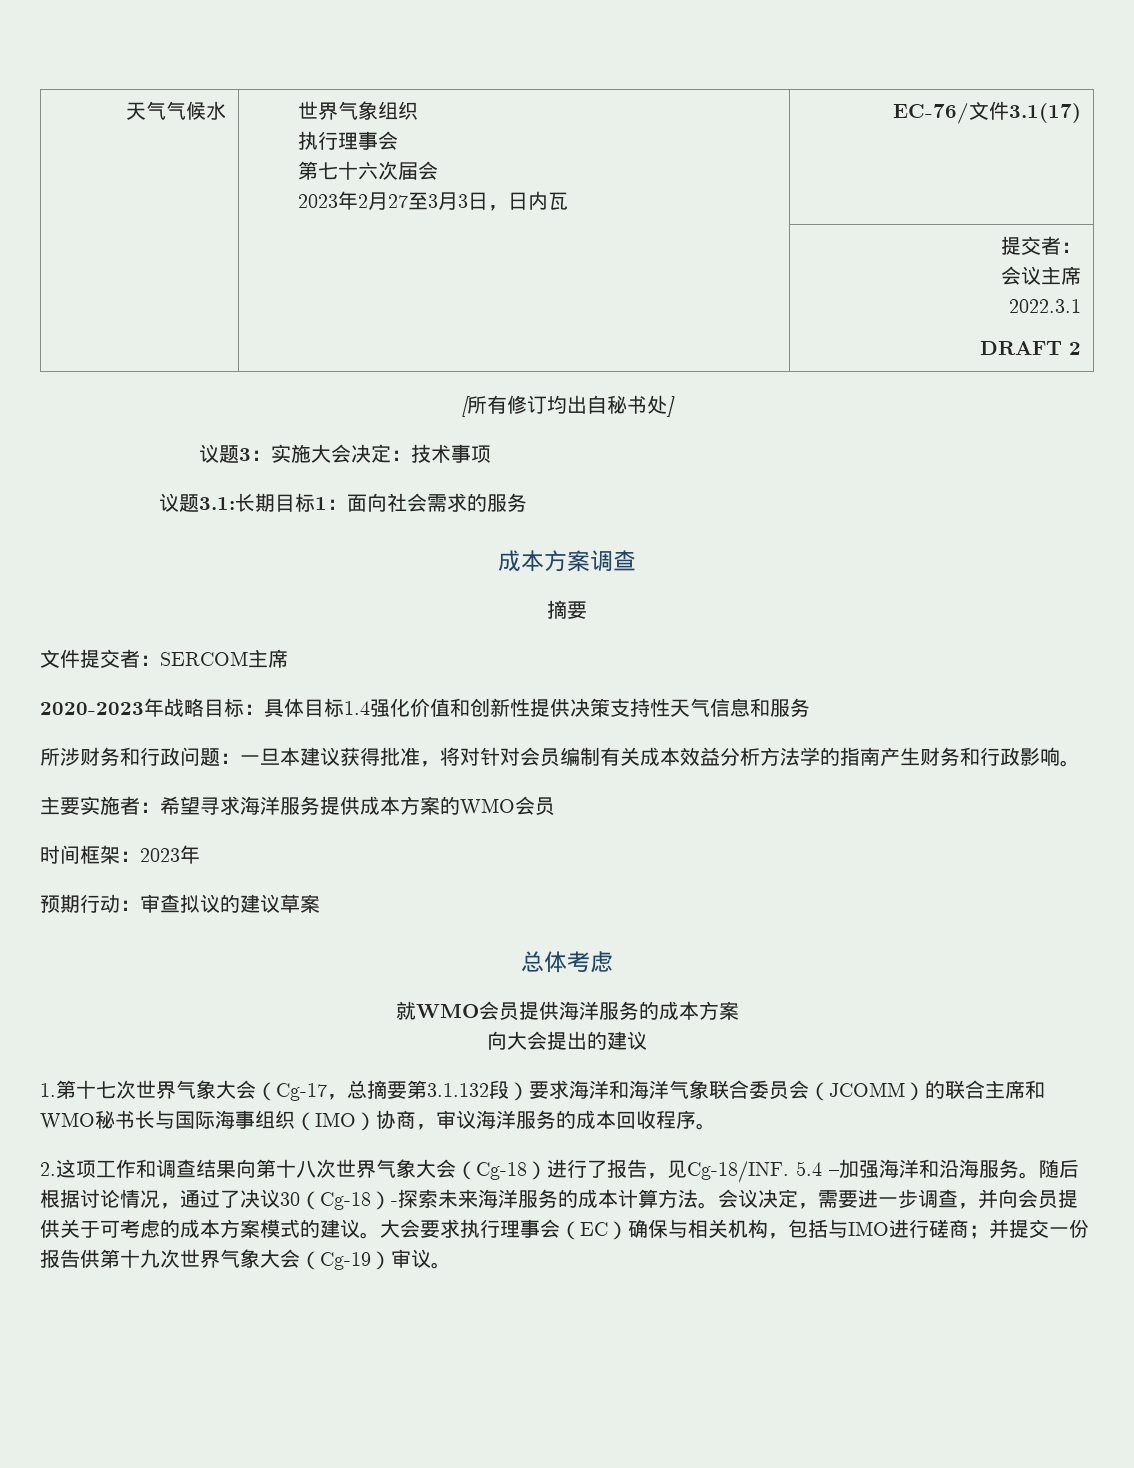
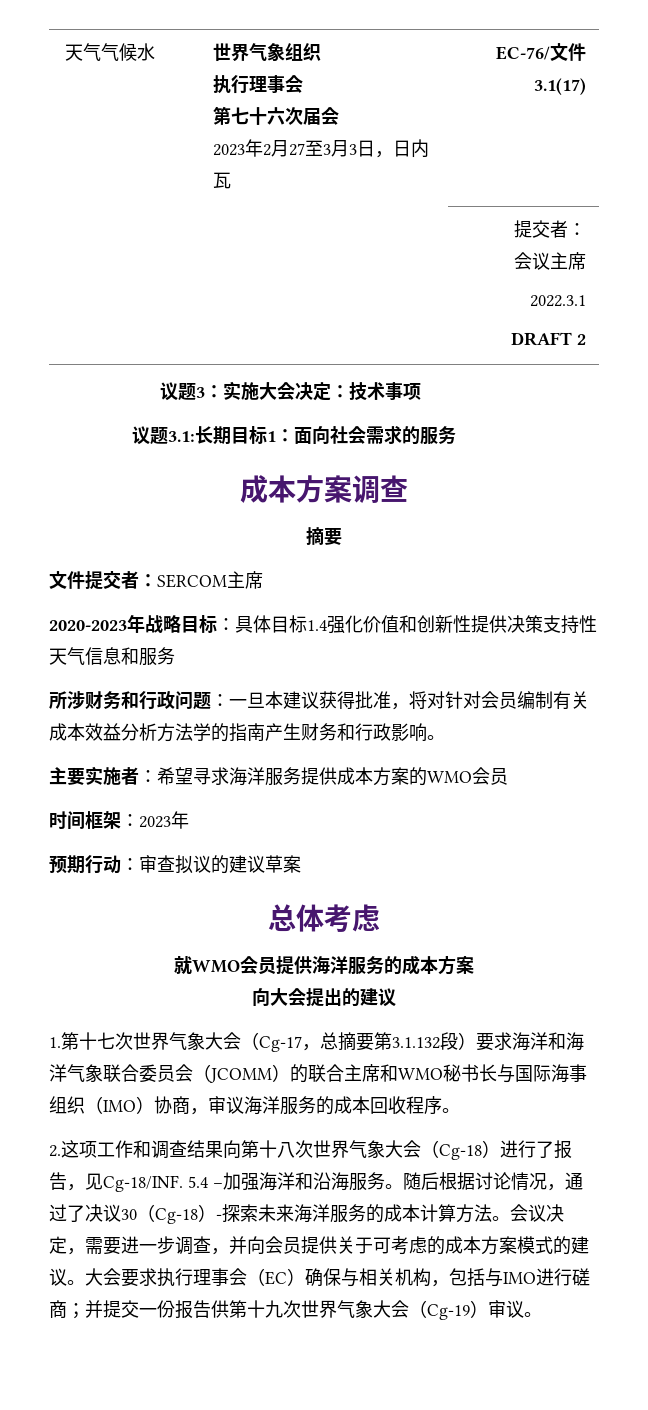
[461,395,675,417] // [所有修订均出自秘书处] -> (586, 339) none

